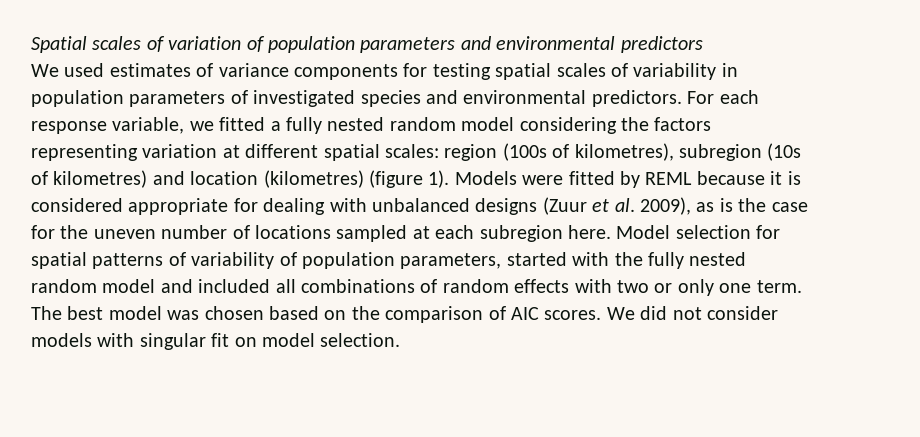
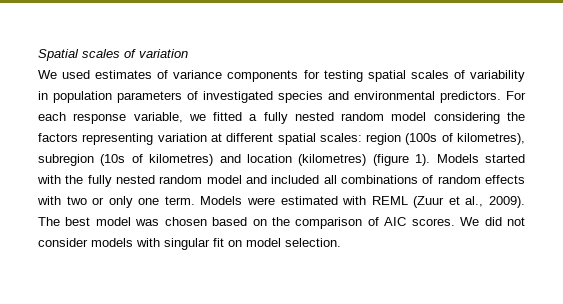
[246,36,703,53] of population parameters and environmental predictors -> (188, 53) none
[522,171,801,188] [31,197,808,215] [31,225,781,242] [31,252,502,269] were fitted by REML because it is considered appropriate for dealing with unbalanced designs (Zuur et al. 2009), as is the case for the uneven number of locations sampled at each subregion here. Model selection for spatial patterns of variability of population parameters, -> (479, 158) none
(802, 286) none -> [200,196,525,208] Models were estimated with REML (Zuur et al., 2009).

